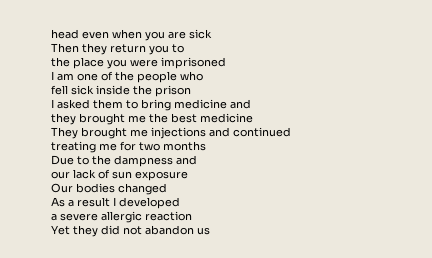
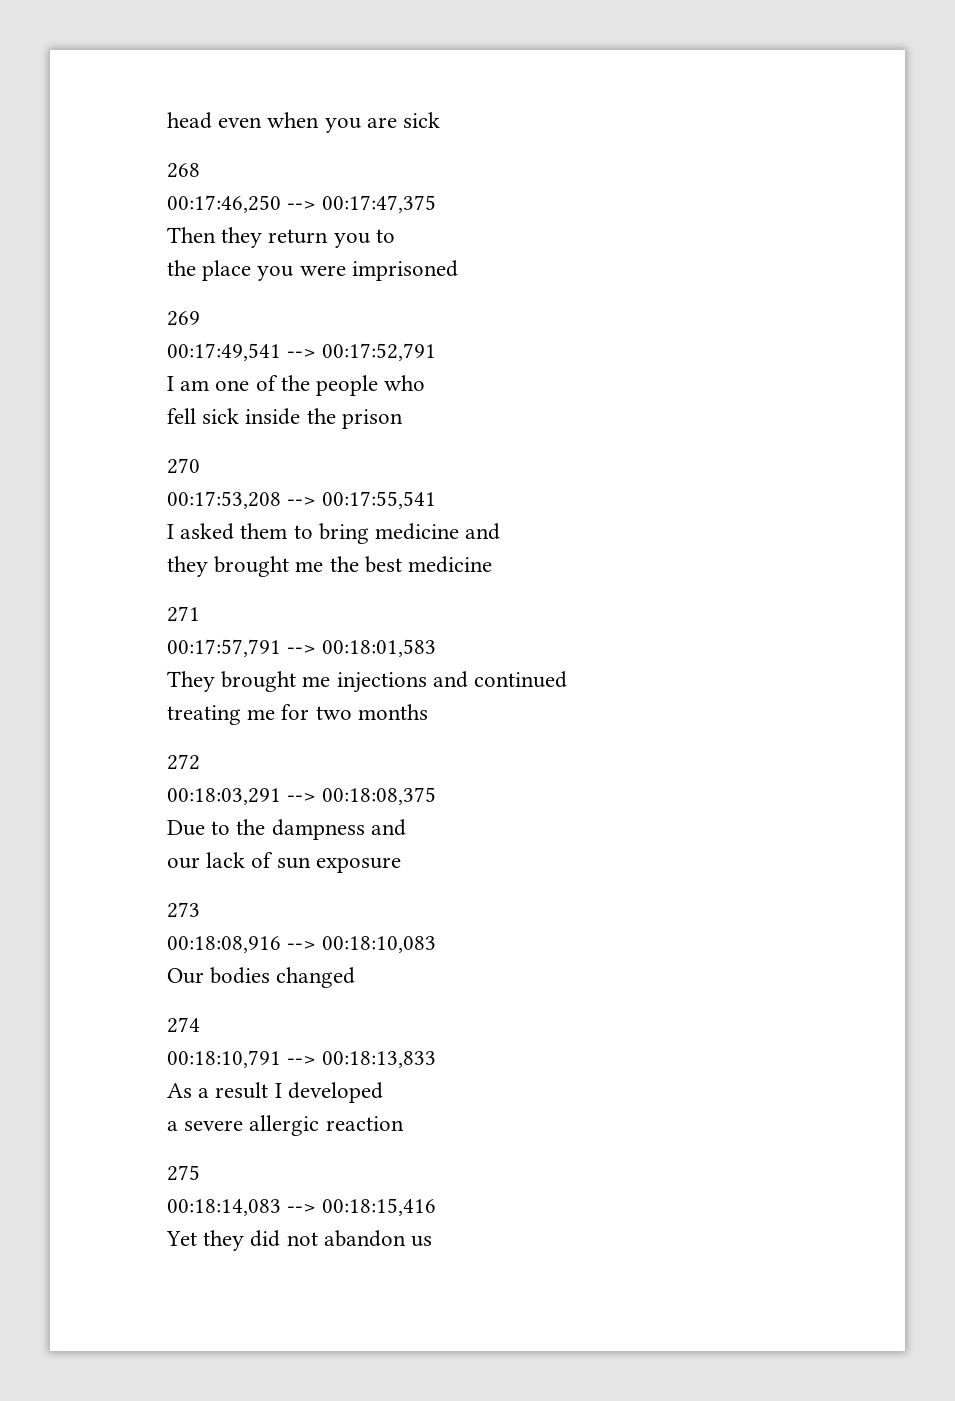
(212, 34) none -> [167,163,200,178] [167,195,437,213] // 268 // 00:17:46,250 --> 00:17:47,375
(226, 63) none -> [167,311,200,326] [167,343,437,361] // 269 // 00:17:49,541 --> 00:17:52,791
(191, 91) none -> [167,458,200,474] [167,491,437,509] // 270 // 00:17:53,208 --> 00:17:55,541
(253, 118) none -> [167,606,200,622] [167,639,437,657] // 271 // 00:17:57,791 --> 00:18:01,583
(206, 146) none -> [167,754,200,770] [167,787,437,805] // 272 // 00:18:03,291 --> 00:18:08,375
(188, 176) none -> [167,902,200,918] [167,936,437,953] // 273 // 00:18:08,916 --> 00:18:10,083
(167, 189) none -> [167,1017,200,1033] [167,1050,437,1068] // 274 // 00:18:10,791 --> 00:18:13,833
(192, 216) none -> [167,1165,200,1181] [167,1198,437,1216] // 275 // 00:18:14,083 --> 00:18:15,416

